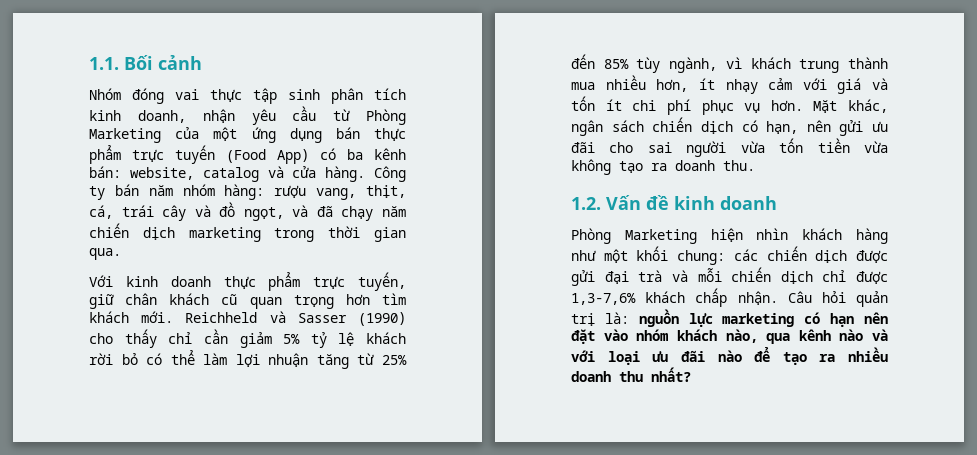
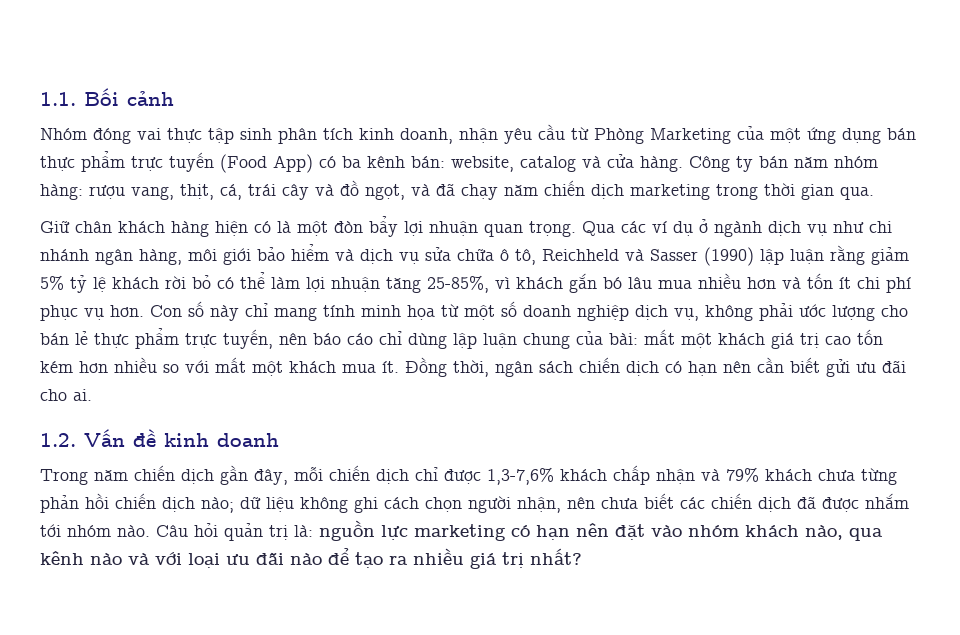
[89,272,406,291] [89,293,406,309] [89,311,406,326] [89,329,228,348] Với kinh doanh thực phẩm trực tuyến, giữ chân khách cũ quan trọng hơn tìm khách mới. Reichheld và Sasser (1990) cho thấy chỉ cần -> [40,216,892,237] [40,244,865,266] Giữ chân khách hàng hiện có là một đòn bẩy lợi nhuận quan trọng. Qua các ví dụ ở ngành dịch vụ như chi nhánh ngân hàng, môi giới bảo hiểm và dịch vụ sửa chữa ô tô, Reichheld và Sasser (1990) lập luận rằng
[357,353,407,365] [571,54,888,73] [571,75,862,94] từ 25% đến 85% tùy ngành, vì khách trung thành mua nhiều hơn, ít nhạy cảm với giá -> [427,273,776,293] 25-85%, vì khách gắn bó lâu mua nhiều hơn
[813,99,888,113] Mặt khác, -> [150,301,908,321] [40,328,883,349] [40,357,489,377] Con số này chỉ mang tính minh họa từ một số doanh nghiệp dịch vụ, không phải ước lượng cho bán lẻ thực phẩm trực tuyến, nên báo cáo chỉ dùng lập luận chung của bài: mất một khách giá trị cao tốn kém hơn nhiều so với mất một khách mua ít. Đồng thời,
[766,120,888,136] [571,138,888,157] [571,159,755,175] hạn, nên gửi ưu đãi cho sai người vừa tốn tiền vừa không tạo ra doanh thu. -> [688,357,906,377] [40,389,92,401] hạn nên cần biết gửi ưu đãi cho ai.
[571,228,888,244] [571,246,888,265] [571,270,688,286] Phòng Marketing hiện nhìn khách hàng như một khối chung: các chiến dịch được gửi đại trà và -> [40,465,288,485] Trong năm chiến dịch gần đây,
[737,291,778,305] nhận. -> [656,467,897,485] [40,493,909,513] [40,524,150,537] nhận và 79% khách chưa từng phản hồi chiến dịch nào; dữ liệu không ghi cách chọn người nhận, nên chưa biết các chiến dịch đã được nhắm tới nhóm nào.
[571,371,643,382] doanh thu -> [470,552,524,569] giá trị

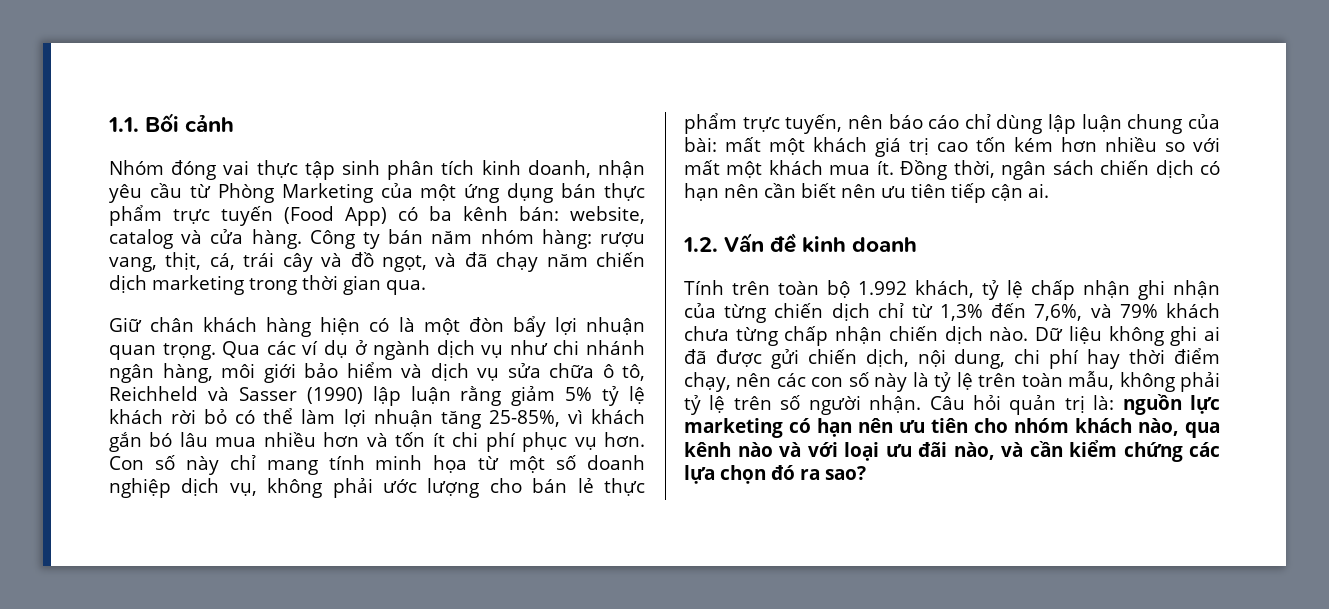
[826,359,906,377] [40,389,67,401] gửi ưu đãi cho -> [841,183,1023,203] nên ưu tiên tiếp cận
[40,465,695,485] Trong năm chiến dịch gần đây, mỗi chiến dịch chỉ được 1,3-7,6% khách chấp nhận -> [684,280,1220,300] [684,303,1083,323] Tính trên toàn bộ 1.992 khách, tỷ lệ chấp nhận ghi nhận của từng chiến dịch chỉ từ 1,3% đến 7,6%,
[40,493,909,513] [40,524,150,537] phản hồi chiến dịch nào; dữ liệu không ghi cách chọn người nhận, nên chưa biết các chiến dịch đã được nhắm tới nhóm nào. -> [784,326,1220,346] [684,348,1220,369] [684,371,1220,392] [684,395,922,415] chấp nhận chiến dịch nào. Dữ liệu không ghi ai đã được gửi chiến dịch, nội dung, chi phí hay thời điểm chạy, nên các con số này là tỷ lệ trên toàn mẫu, không phải tỷ lệ trên số người nhận.
[615,524,682,540] đặt vào -> [899,418,1008,433] ưu tiên cho
[290,548,582,569] nào để tạo ra nhiều giá trị nhất? -> [953,440,1220,462] [684,465,866,484] nào, và cần kiểm chứng các lựa chọn đó ra sao?

